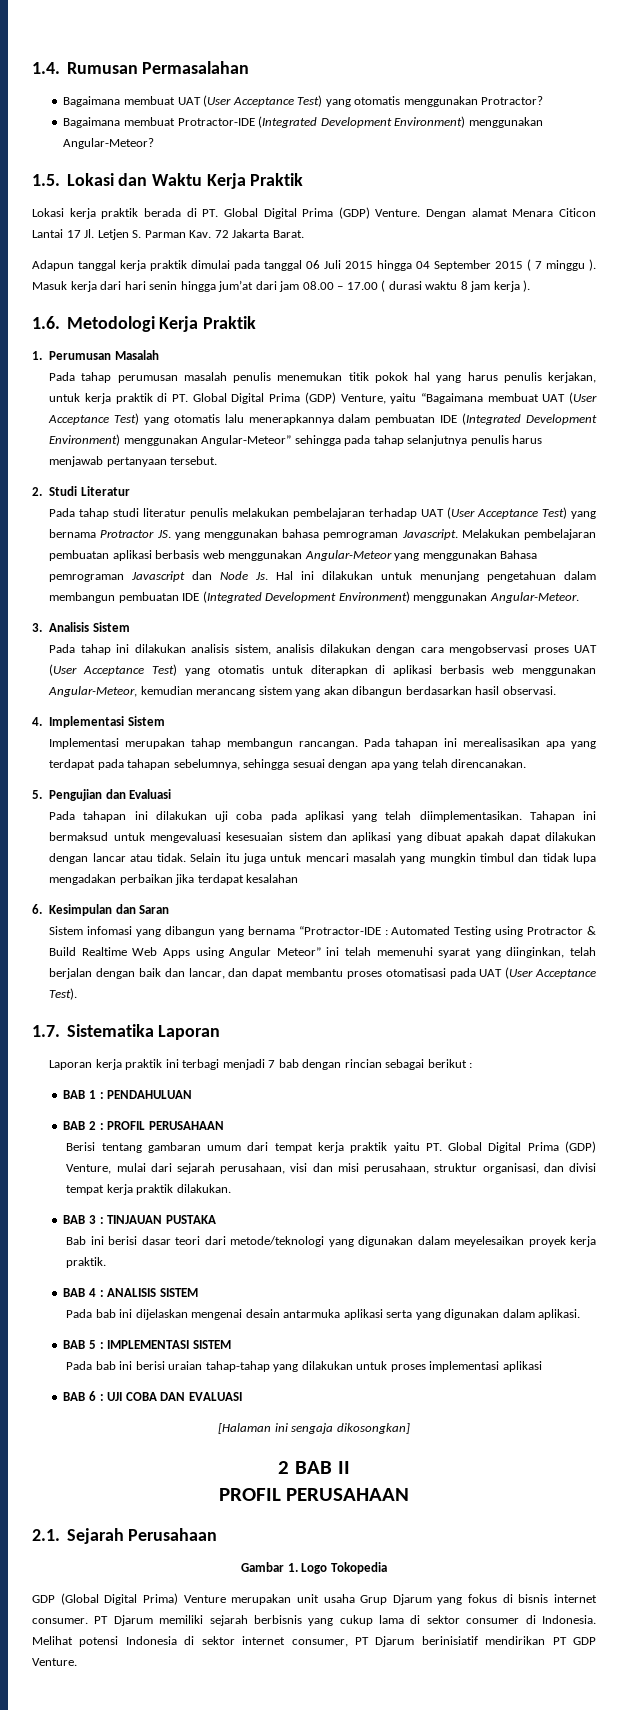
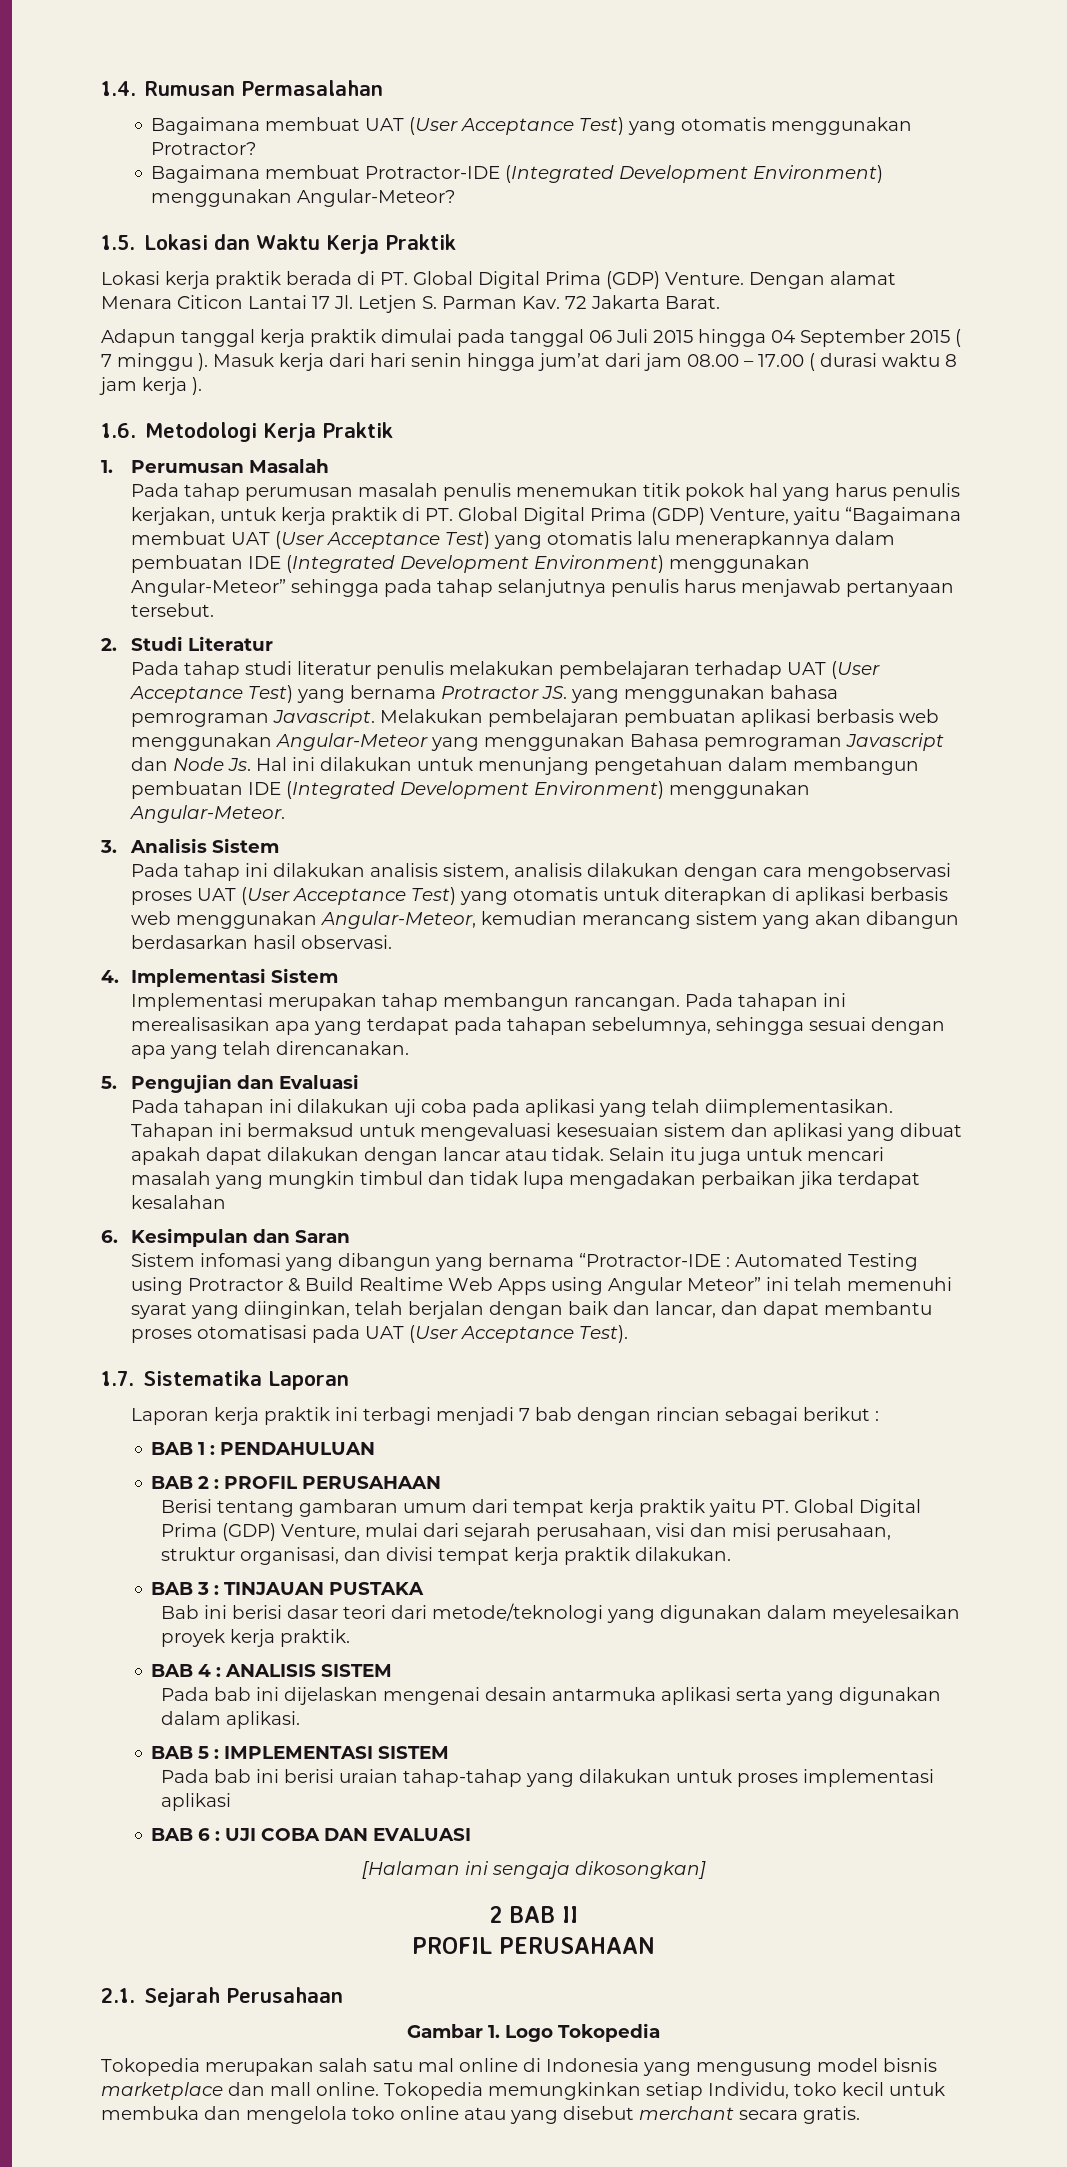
[32,1593,598,1605] [32,1615,596,1626] [32,1636,596,1647] [32,1658,77,1666] GDP (Global Digital Prima) Venture merupakan unit usaha Grup Djarum yang fokus di bisnis internet consumer. PT Djarum memiliki sejarah berbisnis yang cukup lama di sektor consumer di Indonesia. Melihat potensi Indonesia di sektor internet consumer, PT Djarum berinisiatif mendirikan PT GDP Venture. -> [101,2058,937,2076] [101,2082,945,2100] [101,2106,860,2124] Tokopedia merupakan salah satu mal online di Indonesia yang mengusung model bisnis marketplace dan mall online. Tokopedia memungkinkan setiap Individu, toko kecil untuk membuka dan mengelola toko online atau yang disebut merchant secara gratis.

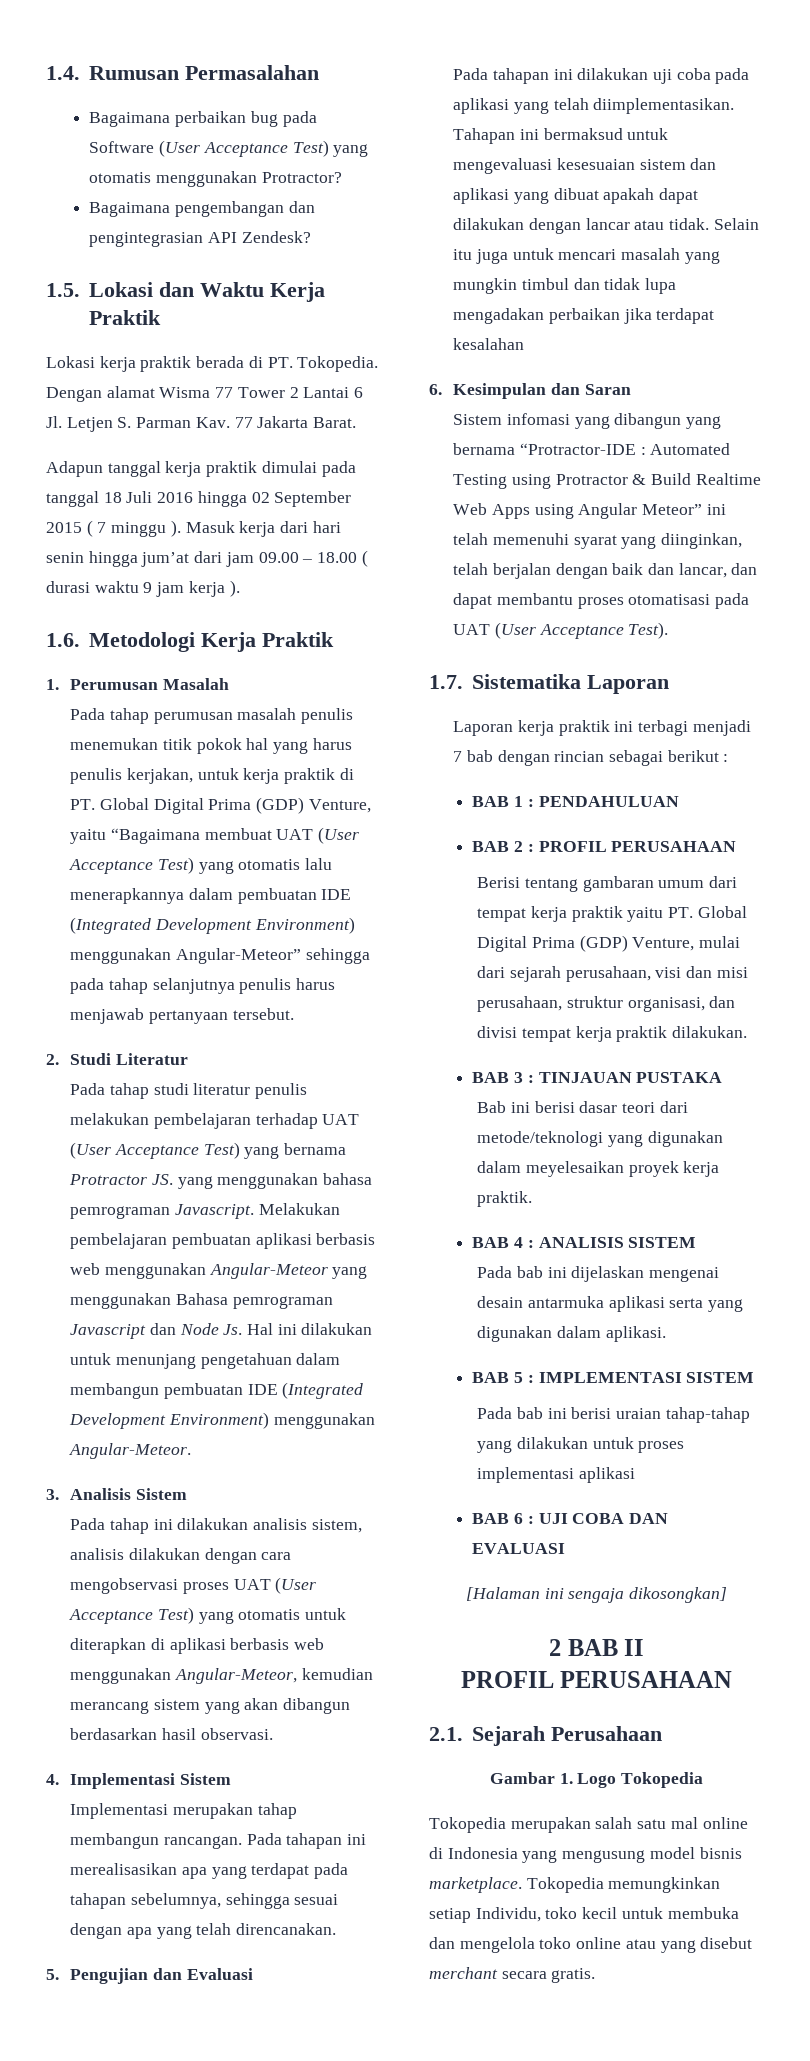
[265,117,405,131] membuat UAT -> [175,111,317,127] [89,141,155,153] perbaikan bug pada Software
[265,165,884,183] [151,189,456,207] membuat Protractor-IDE (Integrated Development Environment) menggunakan Angular-Meteor? -> [175,201,315,217] [89,231,311,247] pengembangan dan pengintegrasian API Zendesk?
[413,271,896,289] [101,295,330,309] Global Digital Prima (GDP) Venture. Dengan alamat Menara Citicon Lantai 17 -> [297,356,379,372] [46,386,364,402] Tokopedia. Dengan alamat Wisma 77 Tower 2 Lantai 6
[565,296,587,309] 72 -> [234,417,253,428] 77
[589,329,795,347] 06 Juli 2015 hingga 04 -> [103,491,270,507] 18 Juli 2016 hingga 02
[687,354,804,367] 08.00 – 17.00 -> [258,552,358,563] 09.00 – 18.00
[945,354,957,367] 8 -> [143,582,153,593] 9
[101,2082,379,2100] marketplace dan mall online. -> [429,1877,522,1893] marketplace.

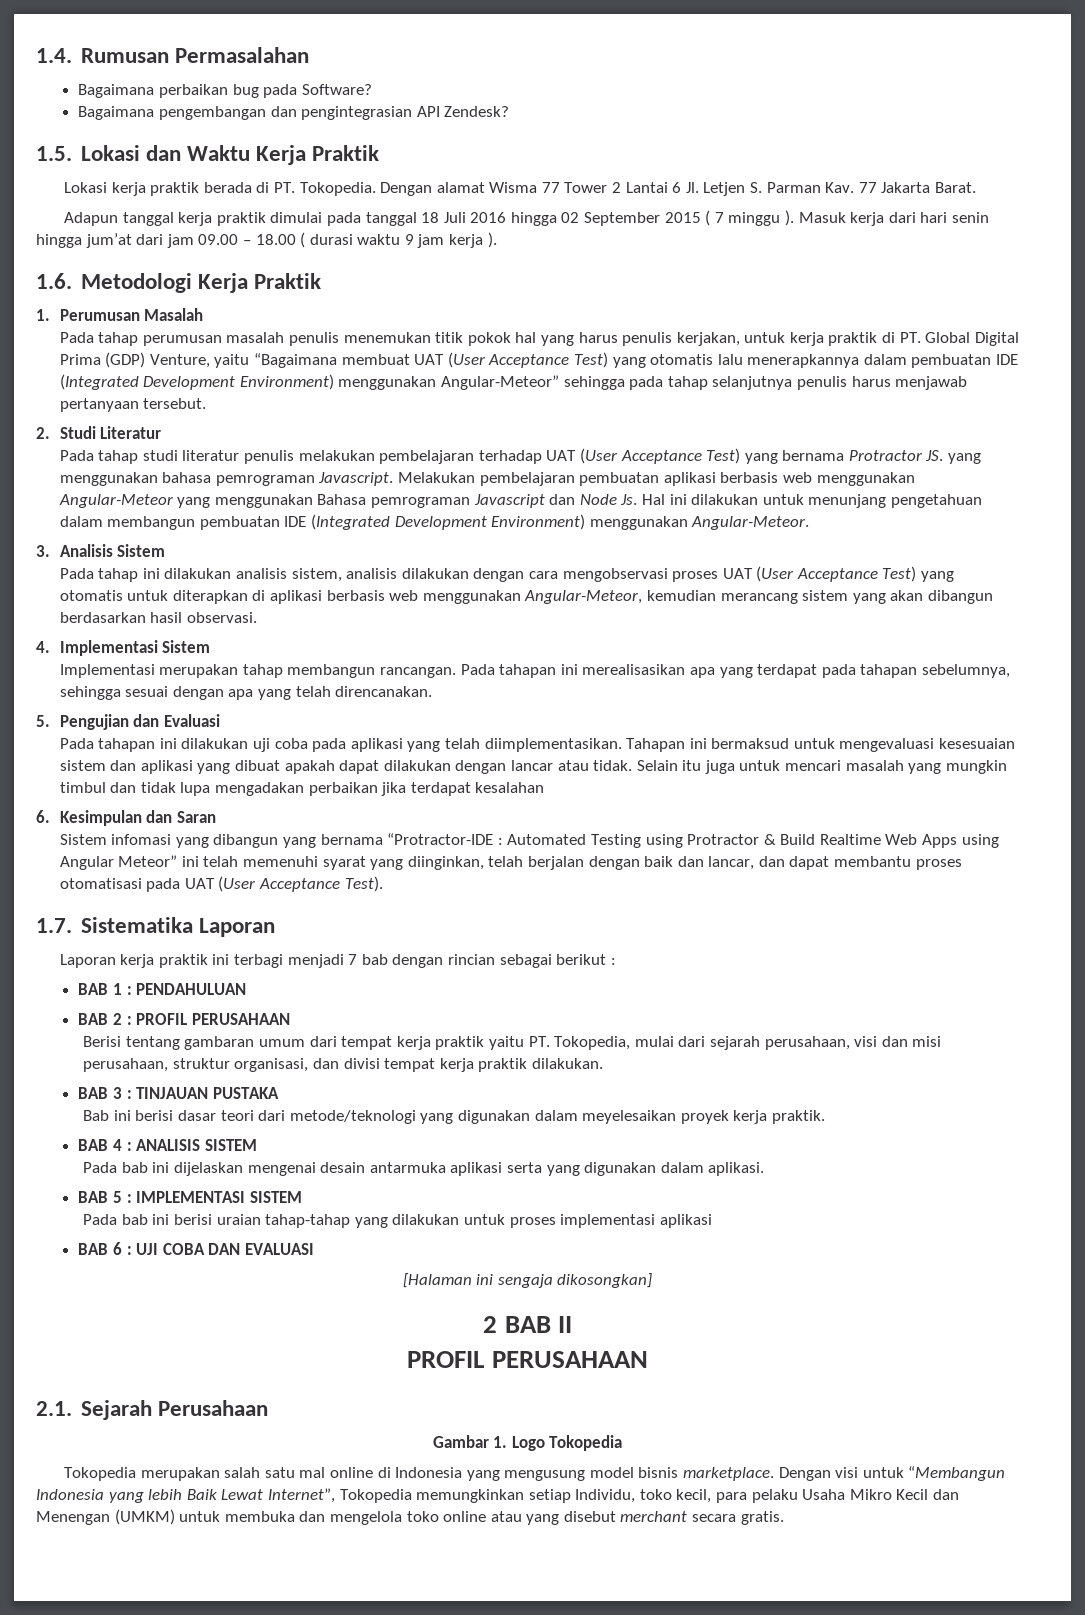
[89,140,369,157] [89,171,342,187] Software (User Acceptance Test) yang otomatis menggunakan Protractor? -> [301,84,372,95] Software?
[697,906,747,918] [477,935,695,952] Global Digital Prima (GDP) Venture, -> [554,1036,631,1050] Tokopedia,
(522, 1885) none -> [778,1466,1006,1481] [36,1488,335,1503] Dengan visi untuk “Membangun Indonesia yang lebih Baik Lewat Internet”,
[582,1907,618,1919] kecil -> [676,1489,960,1503] [36,1509,175,1525] kecil, para pelaku Usaha Mikro Kecil dan Menengan (UMKM)

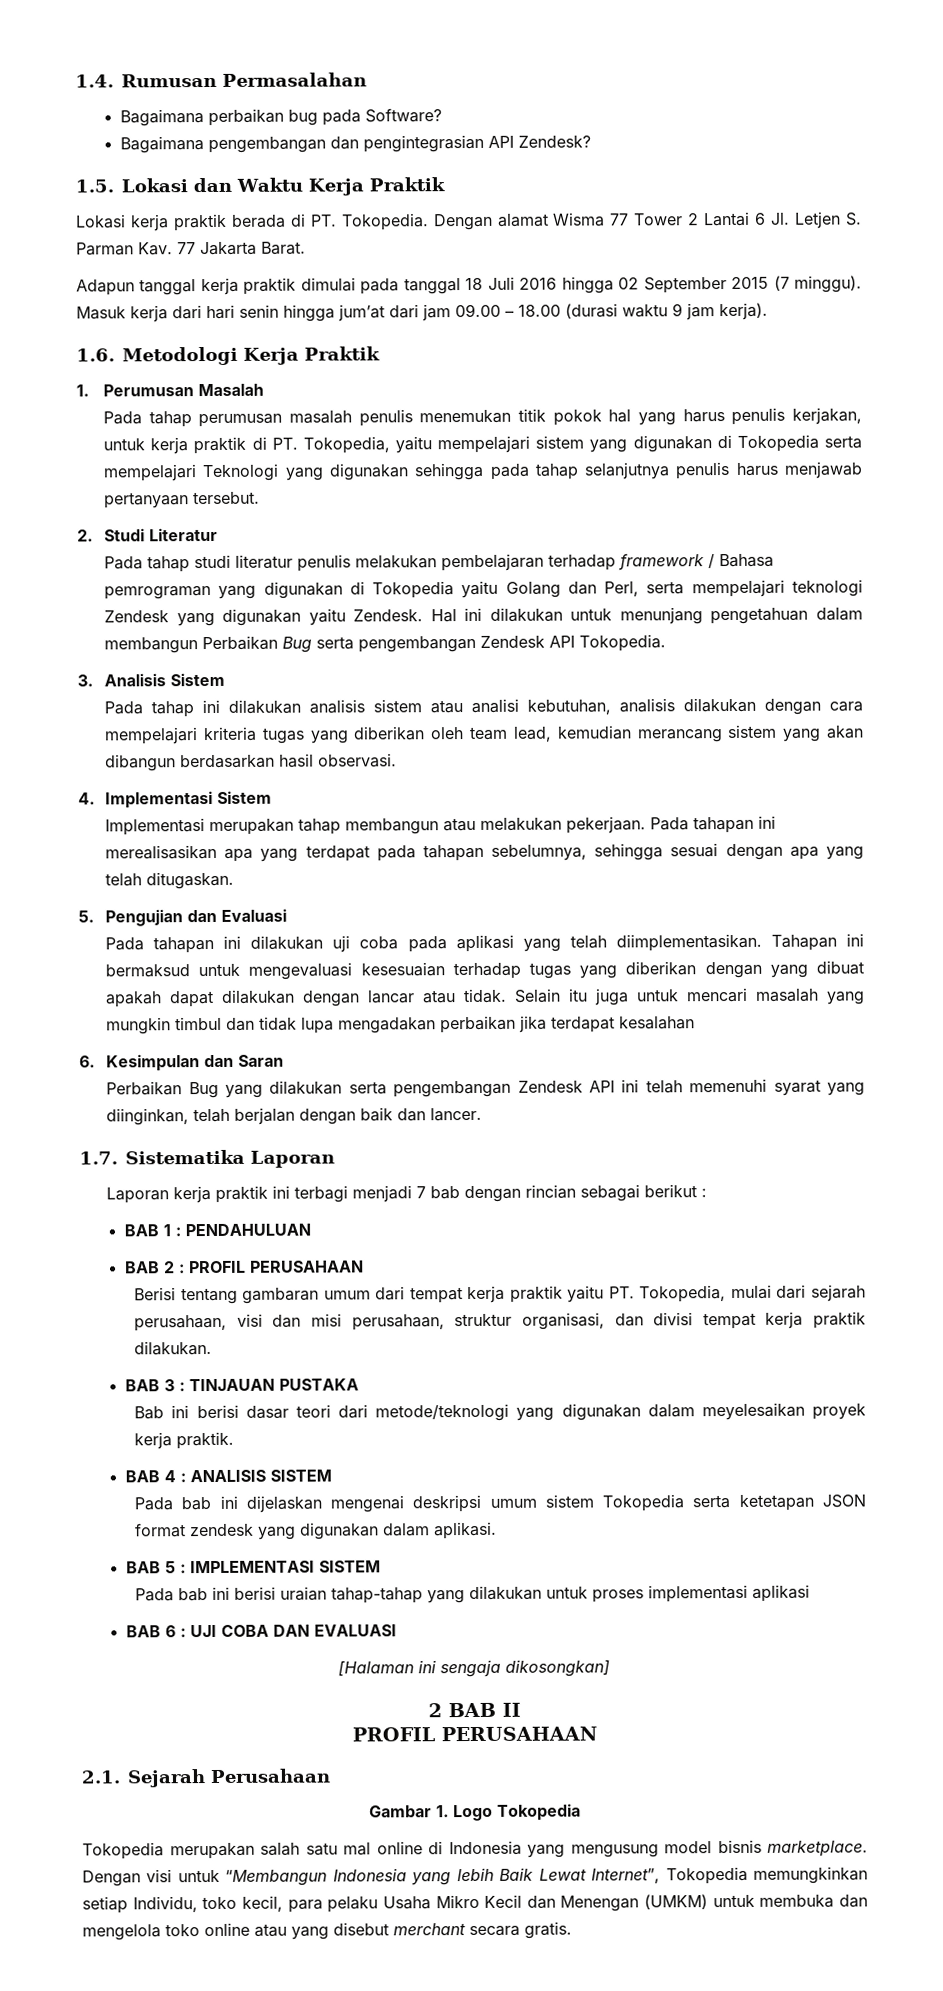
[705,210,795,226] ( 7 minggu ). -> [773,275,862,293] (7 minggu).
[300,232,353,248] ( durasi -> [565,303,618,319] (durasi
[449,232,497,248] kerja ). -> [719,302,768,321] kerja).
[925,332,1019,346] [59,352,1019,368] [59,374,559,390] Global Digital Prima (GDP) Venture, yaitu “Bagaimana membuat UAT (User Acceptance Test) yang otomatis lalu menerapkannya dalam pembuatan IDE (Integrated Development Environment) menggunakan Angular-Meteor” -> [302,434,863,454] [103,463,409,482] Tokopedia, yaitu mempelajari sistem yang digunakan di Tokopedia serta mempelajari Teknologi yang digunakan
[546,448,982,464] [59,472,915,486] [58,494,638,508] UAT (User Acceptance Test) yang bernama Protractor JS. yang menggunakan bahasa pemrograman Javascript. Melakukan pembelajaran pembuatan aplikasi berbasis web menggunakan Angular-Meteor yang menggunakan Bahasa pemrograman Javascript dan Node Js. -> [618,553,775,571] [104,579,863,600] [104,608,424,627] framework / Bahasa pemrograman yang digunakan di Tokopedia yaitu Golang dan Perl, serta mempelajari teknologi Zendesk yang digunakan yaitu Zendesk.
[199,514,810,530] pembuatan IDE (Integrated Development Environment) menggunakan Angular-Meteor. -> [202,634,667,653] Perbaikan Bug serta pengembangan Zendesk API Tokopedia.
[291,566,955,582] [59,590,643,604] sistem, analisis dilakukan dengan cara mengobservasi proses UAT (User Acceptance Test) yang otomatis untuk diterapkan di aplikasi berbasis web menggunakan Angular-Meteor, -> [373,697,863,715] [104,726,552,745] sistem atau analisi kebutuhan, analisis dilakukan dengan cara mempelajari kriteria tugas yang diberikan oleh team lead,
[379,667,456,678] rancangan. -> [443,816,647,834] atau melakukan pekerjaan.
[335,686,433,697] direncanakan. -> [146,871,235,890] ditugaskan.
[59,760,193,774] sistem dan aplikasi -> [452,961,762,980] terhadap tugas yang diberikan dengan
[59,833,999,848] [59,855,178,870] Sistem infomasi yang dibangun yang bernama “Protractor-IDE : Automated Testing using Protractor & Build Realtime Web Apps using Angular Meteor” -> [106,1080,615,1099] Perbaikan Bug yang dilakukan serta pengembangan Zendesk API
[708,856,962,870] [59,876,383,892] lancar, dan dapat membantu proses otomatisasi pada UAT (User Acceptance Test). -> [430,1107,483,1122] lancer.
[320,1162,542,1176] desain antarmuka aplikasi serta -> [412,1494,867,1513] [135,1523,255,1538] deskripsi umum sistem Tokopedia serta ketetapan JSON format zendesk

